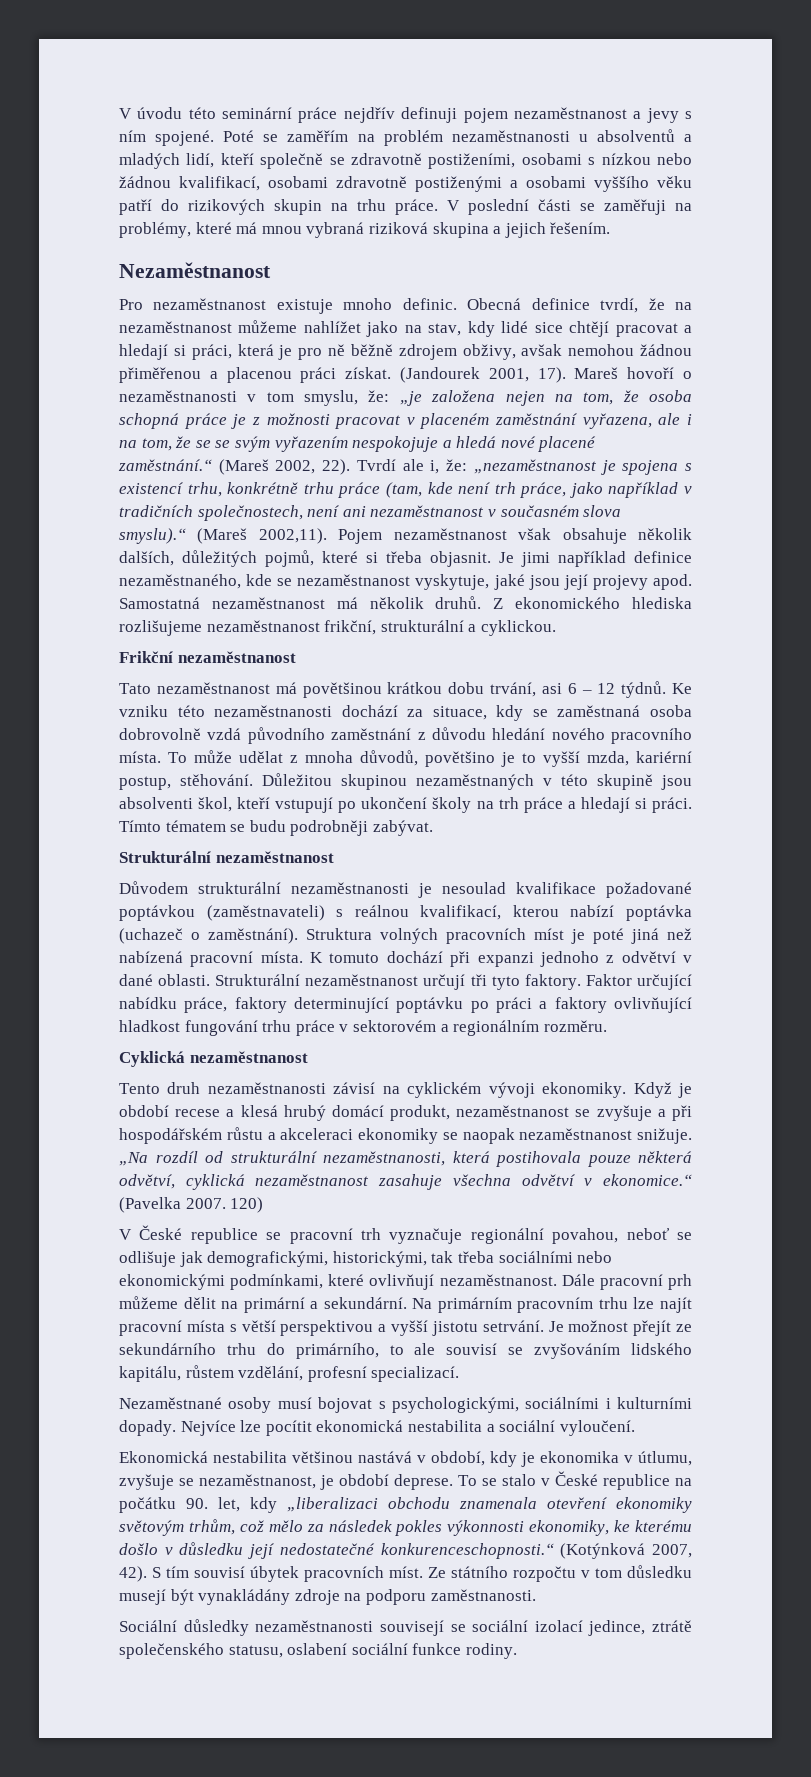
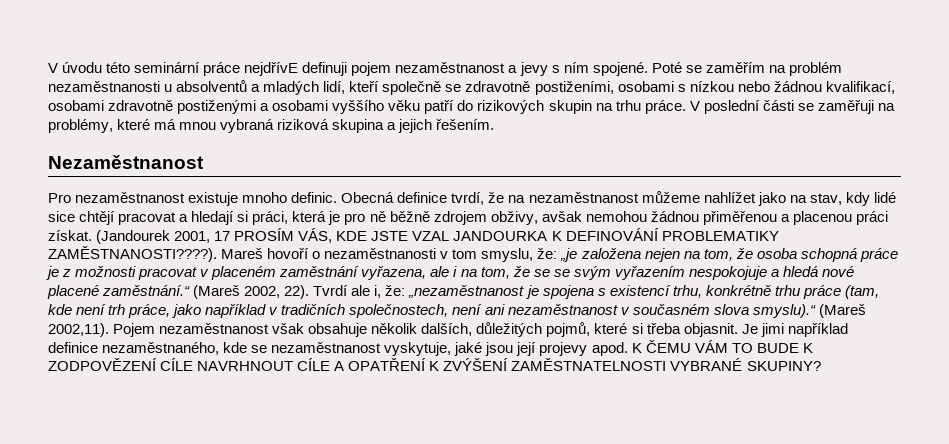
[343,107,395,123] nejdřív -> [244,62,299,76] nejdřívE
[537,367,566,383] 17). -> [214,228,779,243] [48,246,217,262] 17 PROSÍM VÁS, KDE JSTE VZAL JANDOURKA K DEFINOVÁNÍ PROBLEMATIKY ZAMĚSTNANOSTI????).
[119,596,692,609] [119,620,556,636] [119,651,296,663] [119,681,692,698] [119,705,692,721] [119,727,692,744] [119,750,692,767] [119,773,692,790] [119,797,693,813] [119,820,433,836] [119,851,334,863] [119,881,692,898] [119,905,692,921] [119,928,692,944] [119,951,693,967] [119,974,692,990] [119,997,692,1013] [119,1020,607,1036] [119,1051,308,1067] [119,1082,692,1098] [119,1105,692,1121] [119,1127,692,1144] [119,1151,692,1167] [119,1174,692,1190] [119,1197,264,1213] [119,1225,692,1244] [119,1251,613,1267] [119,1274,692,1290] [119,1296,692,1313] [119,1320,692,1336] [119,1343,692,1359] [119,1365,460,1382] [119,1397,692,1413] [119,1420,635,1436] [119,1451,692,1467] [119,1471,692,1490] [119,1497,692,1513] [119,1519,692,1536] [119,1542,692,1559] [119,1565,692,1582] [119,1589,536,1605] [119,1619,692,1636] [119,1643,517,1659] Samostatná nezaměstnanost má několik druhů. Z ekonomického hlediska rozlišujeme nezaměstnanost frikční, strukturální a cyklickou. // Frikční nezaměstnanost // Tato nezaměstnanost má povětšinou krátkou dobu trvání, asi 6 – 12 týdnů. Ke vzniku této nezaměstnanosti dochází za situace, kdy se zaměstnaná osoba dobrovolně vzdá původního zaměstnání z důvodu hledání nového pracovního místa. To může udělat z mnoha důvodů, povětšino je to vyšší mzda, kariérní postup, stěhování. Důležitou skupinou nezaměstnaných v této skupině jsou absolventi škol, kteří vstupují po ukončení školy na trh práce a hledají si práci. Tímto tématem se budu podrobněji zabývat. // Strukturální nezaměstnanost // Důvodem strukturální nezaměstnanosti je nesoulad kvalifikace požadované poptávkou (zaměstnavateli) s reálnou kvalifikací, kterou nabízí poptávka (uchazeč o zaměstnání). Struktura volných pracovních míst je poté jiná než nabízená pracovní místa. K tomuto dochází při expanzi jednoho z odvětví v dané oblasti. Strukturální nezaměstnanost určují tři tyto faktory. Faktor určující nabídku práce, faktory determinující poptávku po práci a faktory ovlivňující hladkost fungování trhu práce v sektorovém a regionálním rozměru. // Cyklická nezaměstnanost // Tento druh nezaměstnanosti závisí na cyklickém vývoji ekonomiky. Když je období recese a klesá hrubý domácí produkt, nezaměstnanost se zvyšuje a při hospodářském růstu a akceleraci ekonomiky se naopak nezaměstnanost snižuje. „Na rozdíl od strukturální nezaměstnanosti, která postihovala pouze některá odvětví, cyklická nezaměstnanost zasahuje všechna odvětví v ekonomice.“ (Pavelka 2007. 120) // V České republice se pracovní trh vyznačuje regionální povahou, neboť se odlišuje jak demografickými, historickými, tak třeba sociálními nebo ekonomickými podmínkami, které ovlivňují nezaměstnanost. Dále pracovní prh můžeme dělit na primární a sekundární. Na primárním pracovním trhu lze najít pracovní místa s větší perspektivou a vyšší jistotu setrvání. Je možnost přejít ze sekundárního trhu do primárního, to ale souvisí se zvyšováním lidského kapitálu, růstem vzdělání, profesní specializací. // Nezaměstnané osoby musí bojovat s psychologickými, sociálními i kulturními dopady. Nejvíce lze pocítit ekonomická nestabilita a sociální vyloučení. // Ekonomická nestabilita většinou nastává v období, kdy je ekonomika v útlumu, zvyšuje se nezaměstnanost, je období deprese. To se stalo v České republice na počátku 90. let, kdy „liberalizaci obchodu znamenala otevření ekonomiky světovým trhům, což mělo za následek pokles výkonnosti ekonomiky, ke kterému došlo v důsledku její nedostatečné konkurenceschopnosti.“ (Kotýnková 2007, 42). S tím souvisí úbytek pracovních míst. Ze státního rozpočtu v tom důsledku musejí být vynakládány zdroje na podporu zaměstnanosti. // Sociální důsledky nezaměstnanosti souvisejí se sociální izolací jedince, ztrátě společenského statusu, oslabení sociální funkce rodiny. -> [631,340,813,353] [48,358,821,371] K ČEMU VÁM TO BUDE K ZODPOVĚZENÍ CÍLE NAVRHNOUT CÍLE A OPATŘENÍ K ZVÝŠENÍ ZAMĚSTNATELNOSTI VYBRANÉ SKUPINY?

